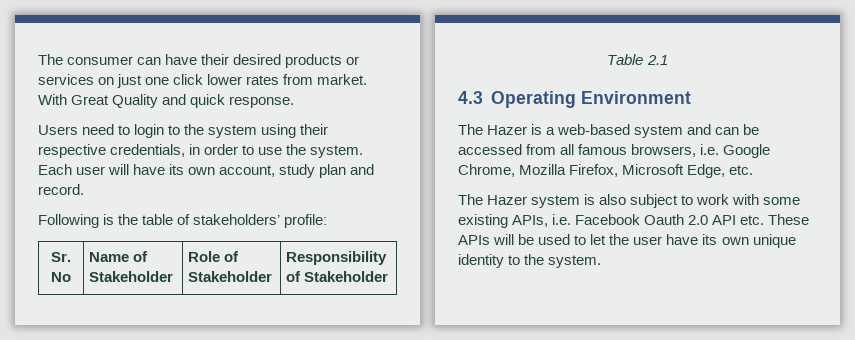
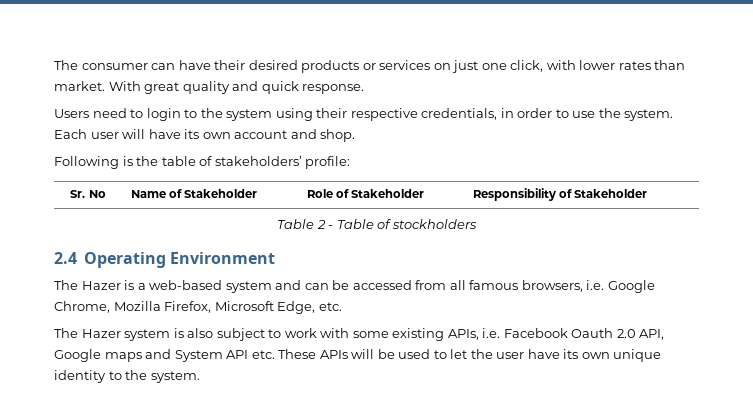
[173,74,204,85] click -> [510,60,576,72] click, with
[283,74,314,85] from -> [654,60,686,70] than
[71,94,159,108] Great Quality -> [144,81,230,94] great quality
[219,164,375,178] [38,184,84,195] account, study plan and record. -> [234,129,356,142] account and shop.
[646,55,668,65] [458,91,483,104] 2.1 // 4.3 -> [316,219,477,229] [54,252,77,264] 2 - Table of stockholders // 2.4
(709, 220) none -> [639,329,665,340] [54,349,223,362] API, Google maps and System

